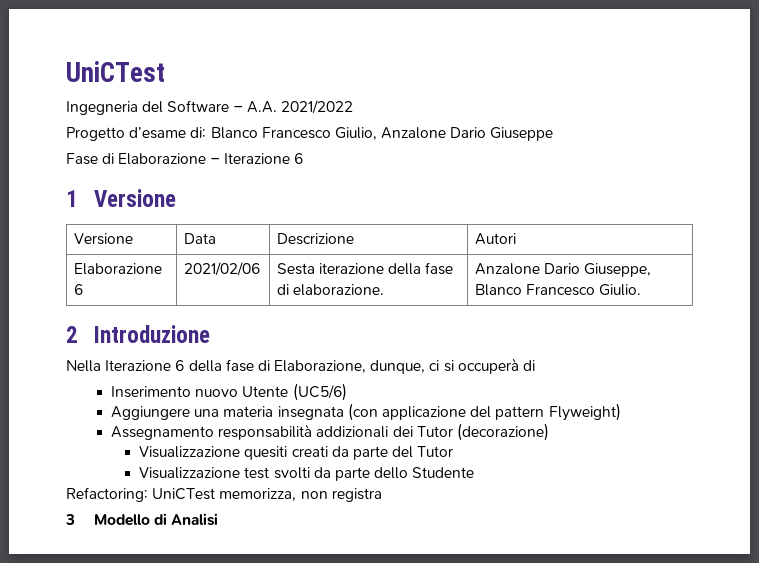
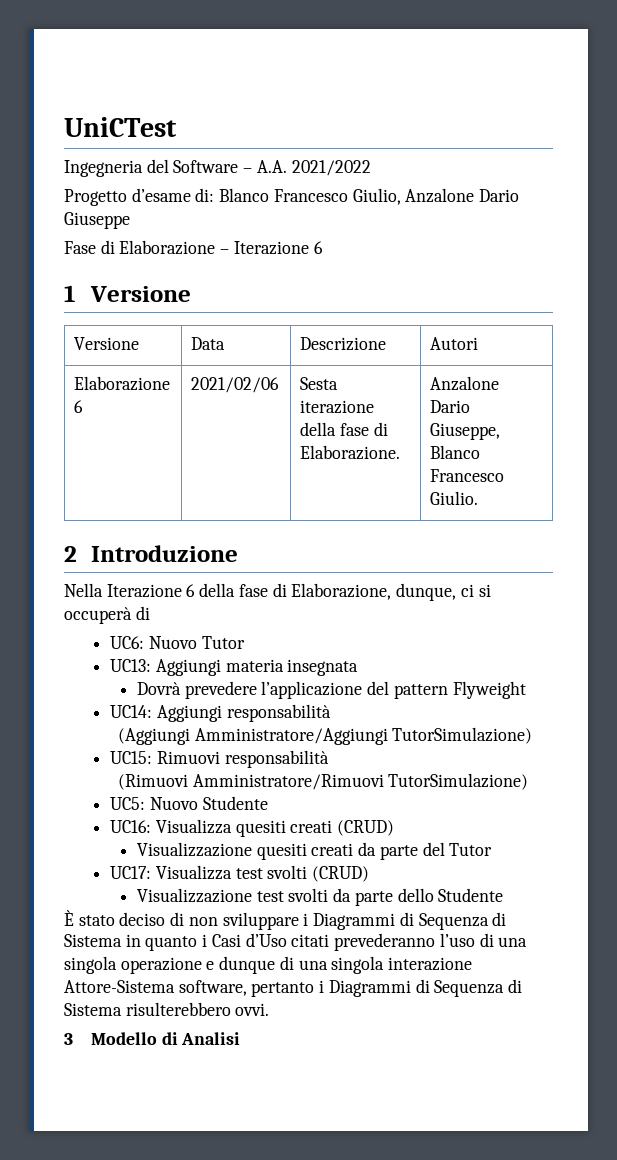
[292,284,384,296] elaborazione. -> [300,445,401,460] Elaborazione.
[111,383,347,401] [111,403,621,421] [111,423,550,441] Inserimento nuovo Utente (UC5/6) // Aggiungere una materia insegnata (con applicazione del pattern Flyweight) // Assegnamento responsabilità addizionali dei Tutor (decorazione) -> [110,636,245,649] [110,659,359,676] [137,681,526,699] [110,704,331,722] [117,727,533,745] [110,750,329,768] [117,773,529,790] [110,796,268,810] [110,819,395,837] UC6: Nuovo Tutor // UC13: Aggiungi materia insegnata // Dovrà prevedere l’applicazione del pattern Flyweight // UC14: Aggiungi responsabilità // (Aggiungi Amministratore/Aggiungi TutorSimulazione) // UC15: Rimuovi responsabilità // (Rimuovi Amministratore/Rimuovi TutorSimulazione) // UC5: Nuovo Studente // UC16: Visualizza quesiti creati (CRUD)
(454, 451) none -> [110,865,370,882] // UC17: Visualizza test svolti (CRUD)
[66,487,382,502] Refactoring: UniCTest memorizza, non registra -> [64,910,507,930] [64,933,528,951] [64,956,473,974] [64,979,523,997] [64,1002,270,1016] È stato deciso di non sviluppare i Diagrammi di Sequenza di Sistema in quanto i Casi d’Uso citati prevederanno l’uso di una singola operazione e dunque di una singola interazione Attore-Sistema software, pertanto i Diagrammi di Sequenza di Sistema risulterebbero ovvi.

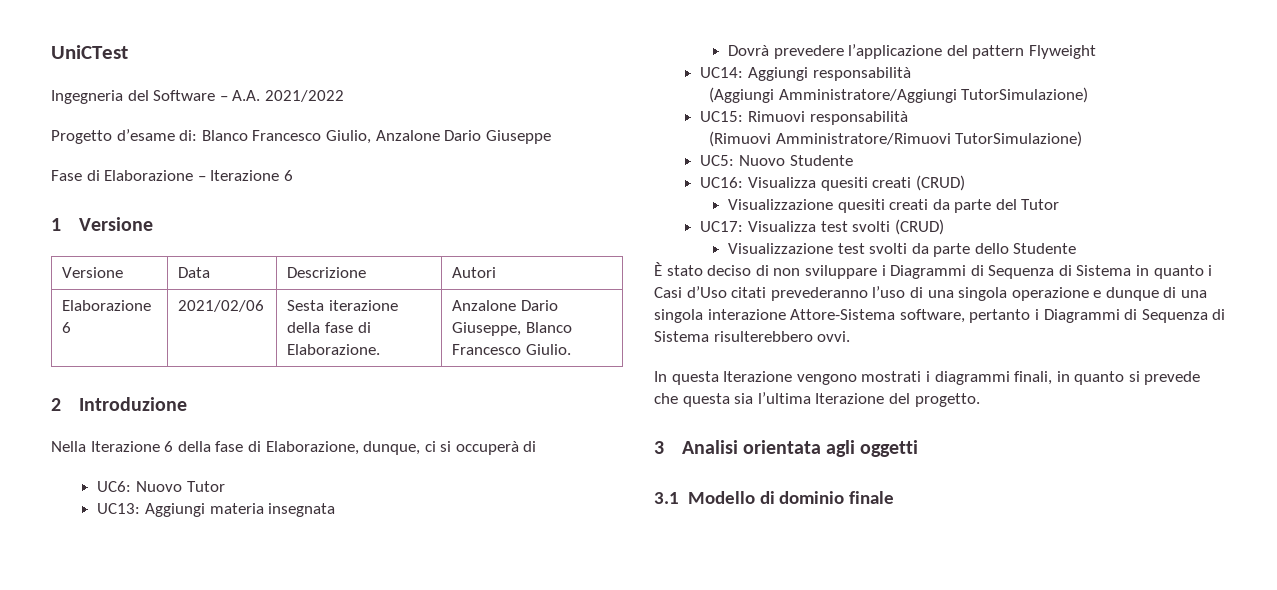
[64,1032,241,1045] 3 Modello di Analisi -> [654,371,1201,385] [654,392,980,407] [654,440,919,457] [654,491,895,504] In questa Iterazione vengono mostrati i diagrammi finali, in quanto si prevede che questa sia l’ultima Iterazione del progetto. // 3 Analisi orientata agli oggetti // 3.1 Modello di dominio finale

